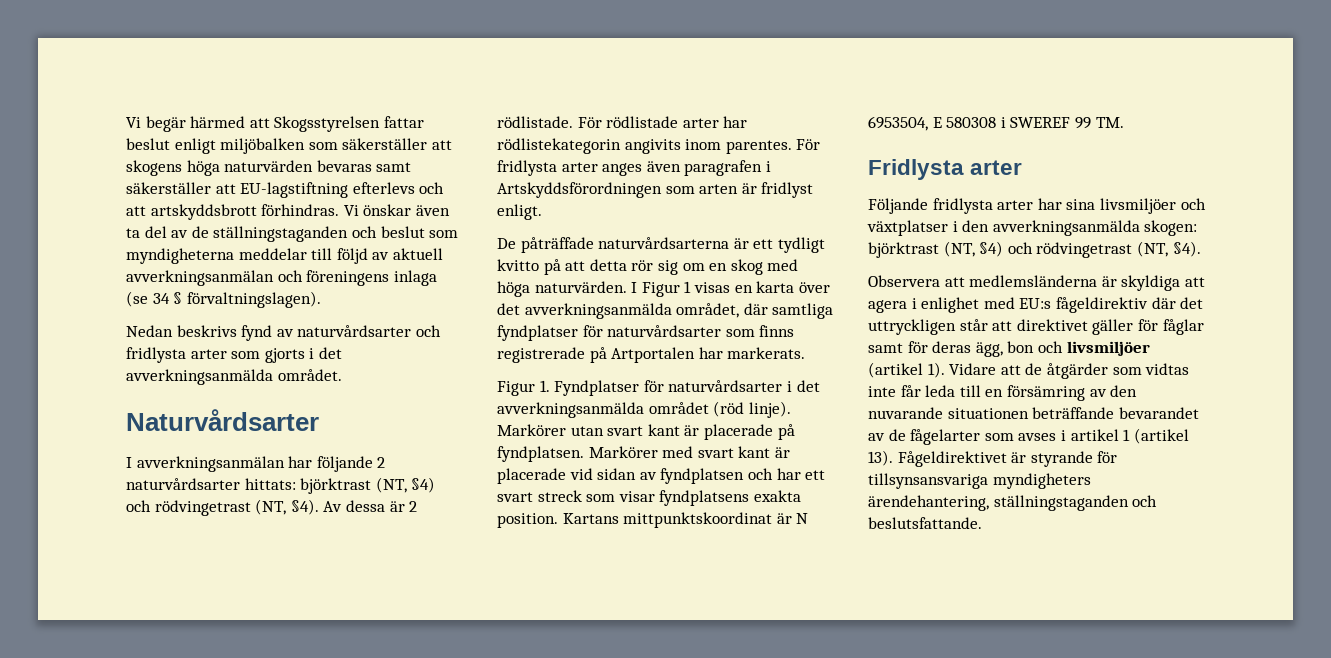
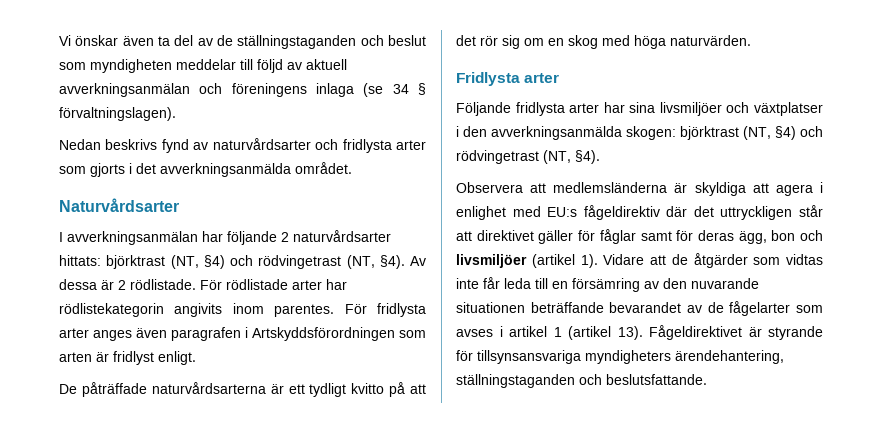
[126,116,424,132] [126,138,452,154] [126,160,412,176] [126,182,445,198] [126,204,359,220] Vi begär härmed att Skogsstyrelsen fattar beslut enligt miljöbalken som säkerställer att skogens höga naturvärden bevaras samt säkerställer att EU-lagstiftning efterlevs och att artskyddsbrott förhindras. Vi -> [59,35,71,46] Vi
[126,248,234,264] myndigheterna -> [90,59,172,73] myndigheten
[589,259,627,271] detta -> [456,35,476,46] det
[631,281,830,297] [497,303,834,319] [497,325,795,341] [497,347,806,363] [497,380,820,396] [497,401,791,418] [497,424,795,440] [497,446,790,462] [497,468,826,484] [497,490,801,506] [497,512,809,528] [868,116,1124,131] I Figur 1 visas en karta över det avverkningsanmälda området, där samtliga fyndplatser för naturvårdsarter som finns registrerade på Artportalen har markerats. // Figur 1. Fyndplatser för naturvårdsarter i det avverkningsanmälda området (röd linje). Markörer utan svart kant är placerade på fyndplatsen. Markörer med svart kant är placerade vid sidan av fyndplatsen och har ett svart streck som visar fyndplatsens exakta position. Kartans mittpunktskoordinat är N 6953504, E 580308 i SWEREF 99 TM. -> (751, 40) none

